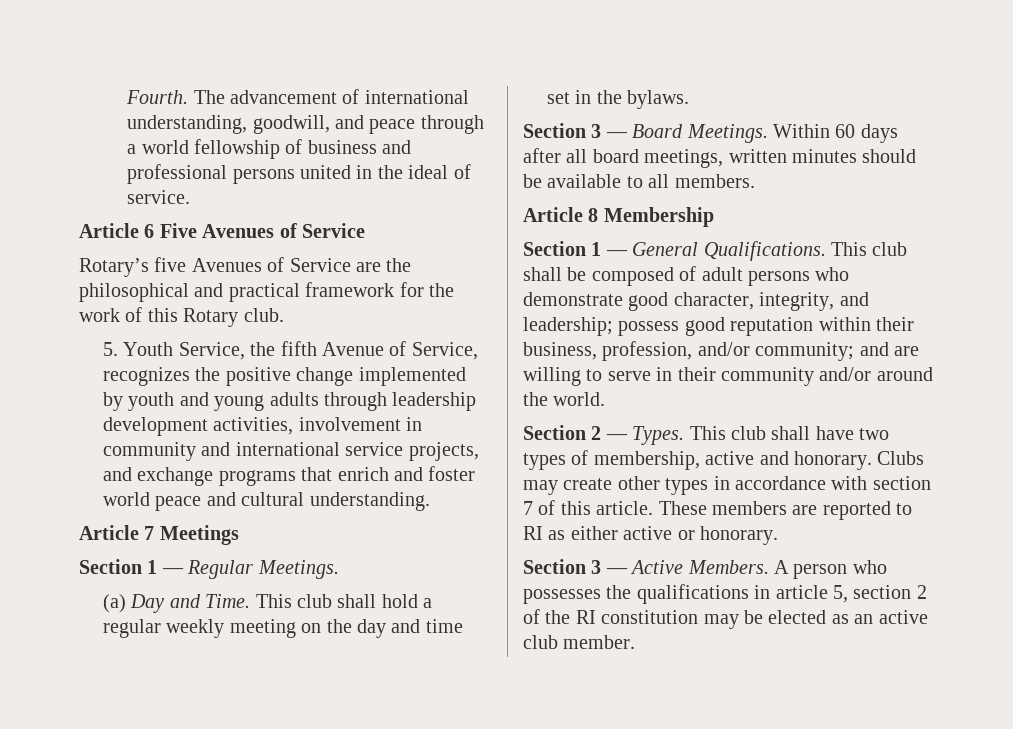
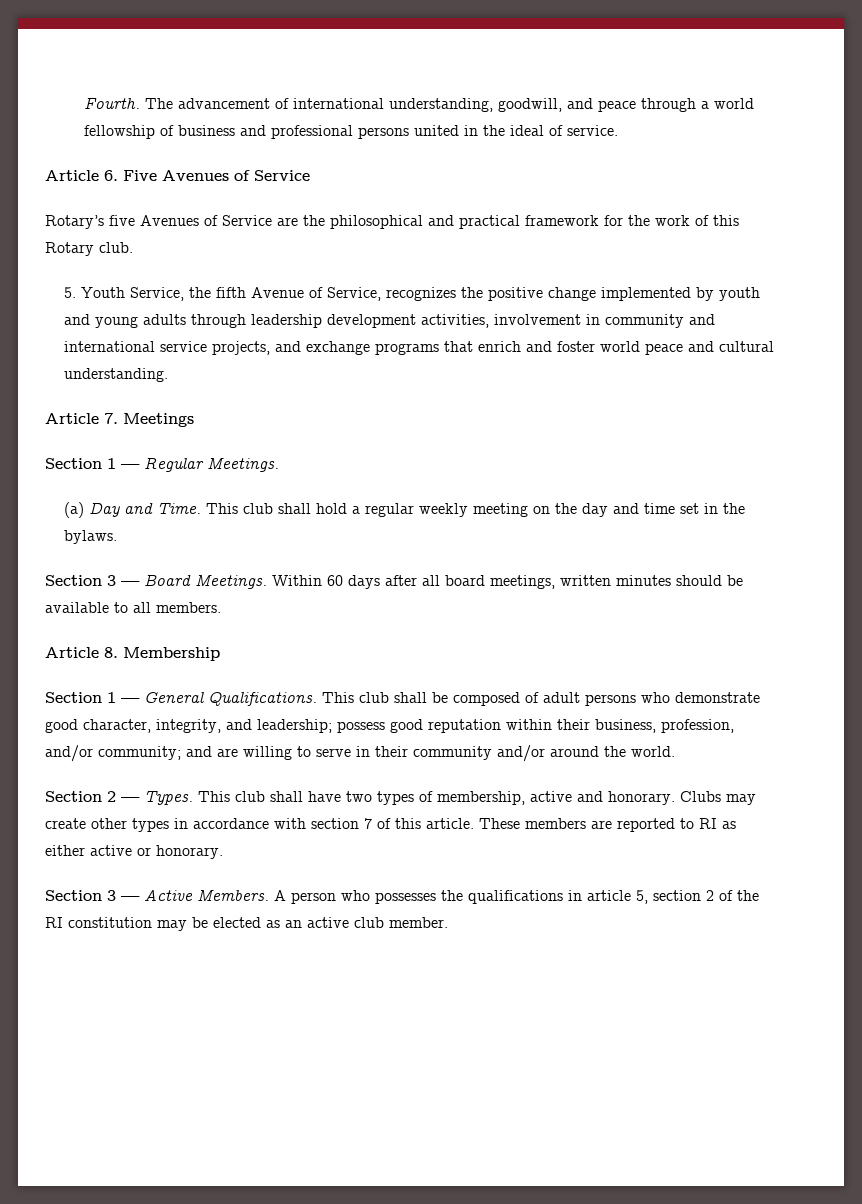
[144,224,155,238] 6 -> [104,170,118,181] 6.
[144,526,155,540] 7 -> [104,413,118,424] 7.
[588,208,599,222] 8 -> [104,647,118,658] 8.

